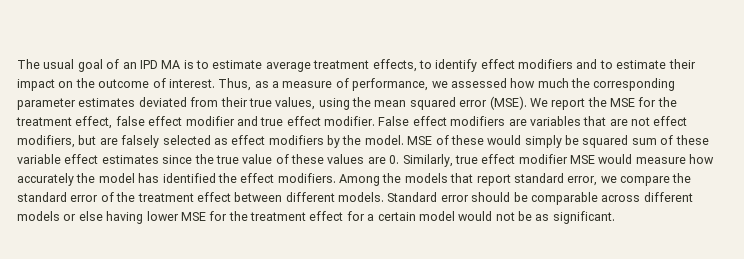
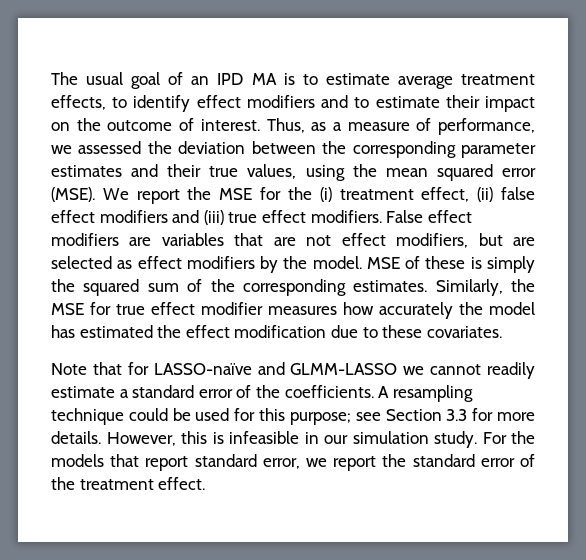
[510,78,569,88] how much -> [147,141,316,154] the deviation between
[138,97,219,107] deviated from -> [131,164,159,177] and
(677, 102) none -> [319,187,332,202] (i)
(113, 122) none -> [477,187,494,202] (ii)
[185,116,375,126] modifier and true effect modifier. -> [99,210,382,225] modifiers and (iii) true effect modifiers.
[121,135,160,148] falsely -> (535, 241) none
[487,135,709,148] [17,154,686,167] would simply be squared sum of these variable effect estimates since the true value of these values are 0. Similarly, true effect modifier MSE would measure -> [470,256,535,273] [51,279,535,296] [51,302,337,315] is simply the squared sum of the corresponding estimates. Similarly, the MSE for true effect modifier measures
[162,173,216,183] identified -> [79,325,153,338] estimated
[277,173,380,186] modifiers. Among -> [234,325,502,338] [51,362,535,379] [51,385,473,402] [51,408,535,425] [51,431,507,448] modification due to these covariates. // Note that for LASSO-naïve and GLMM-LASSO we cannot readily estimate a standard error of the coefficients. A resampling technique could be used for this purpose; see Section 3.3 for more details. However, this is infeasible in our simulation study. For
[620,176,670,186] compare -> [333,456,377,471] report
[196,192,693,205] [17,211,615,224] effect between different models. Standard error should be comparable across different models or else having lower MSE for the treatment effect for a certain model would not be as significant. -> [158,477,206,490] effect.

